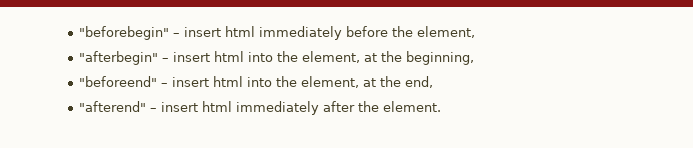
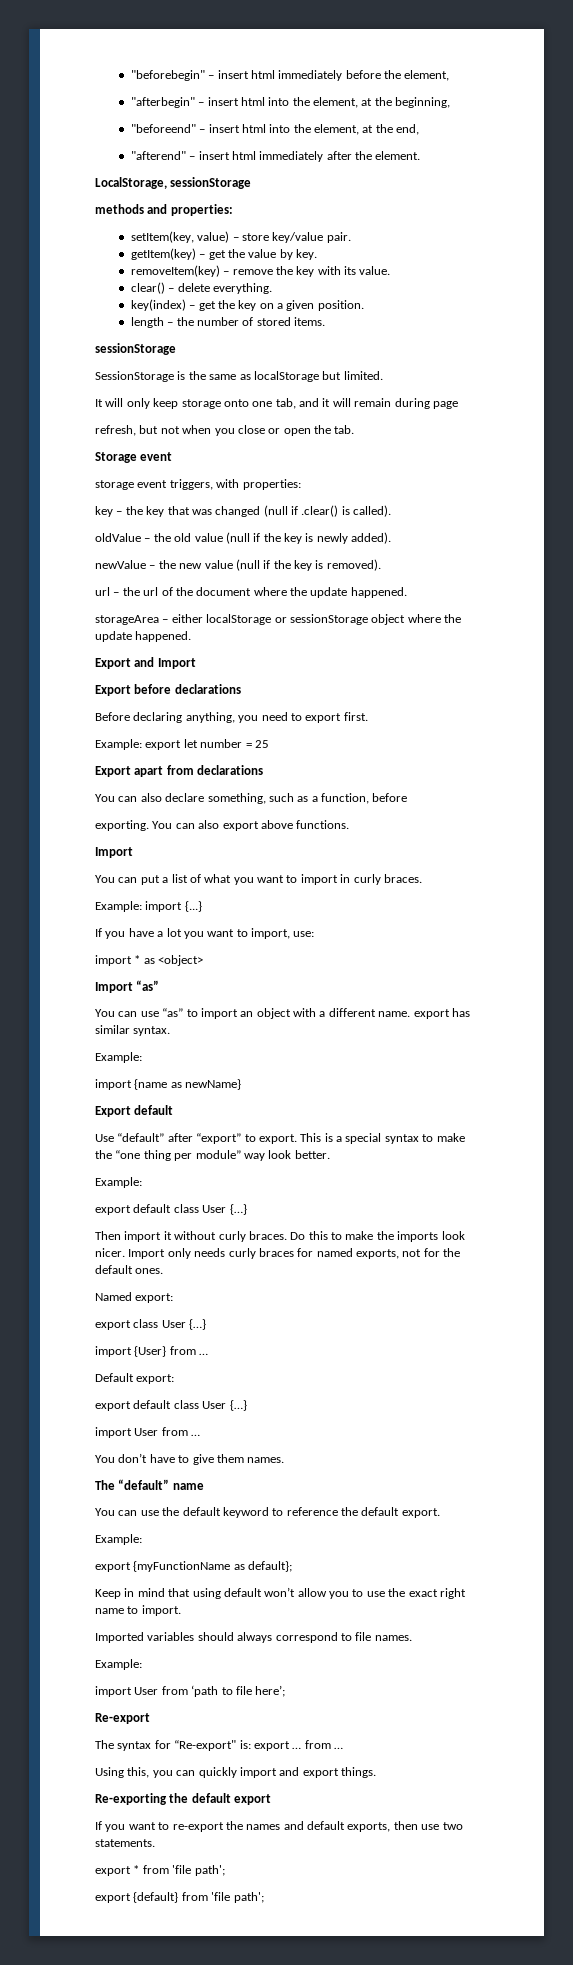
(442, 106) none -> [95,177,252,189] [95,204,233,216] [130,231,351,243] [130,248,317,260] [130,265,391,277] [130,282,272,294] [130,299,364,311] [130,317,325,328] [95,343,176,355] [95,371,383,382] [95,398,458,409] [95,425,355,436] [95,452,173,463] [95,479,301,490] [95,505,392,517] [95,532,392,544] [95,559,381,571] [95,587,407,598] [95,614,461,625] [95,631,192,642] [95,657,196,669] [95,684,241,696] [95,712,368,723] [95,739,269,750] [95,765,264,777] [95,793,408,804] [95,820,350,831] [95,847,133,858] [95,874,422,885] [95,901,202,912] [95,928,315,939] [95,955,204,966] [95,980,160,993] [95,1008,470,1019] [95,1025,171,1036] [95,1052,142,1063] [95,1079,242,1090] [95,1105,174,1117] [95,1133,465,1144] [95,1150,330,1161] [95,1177,142,1188] [95,1204,247,1215] [95,1231,465,1242] [95,1248,461,1259] [95,1265,164,1274] [95,1292,174,1303] [95,1319,207,1330] [95,1346,209,1357] [95,1373,175,1384] [95,1400,247,1411] [95,1427,201,1438] [95,1453,285,1465] [95,1479,204,1490] [95,1507,440,1518] [95,1534,142,1545] [95,1561,293,1572] [95,1587,466,1599] [95,1605,181,1616] [95,1632,412,1643] [95,1659,142,1670] [95,1685,286,1697] [95,1713,150,1724] [95,1740,343,1751] [95,1767,376,1778] [95,1793,272,1805] [95,1821,463,1832] [95,1839,155,1847] [95,1865,225,1876] [95,1892,264,1903] // LocalStorage, sessionStorage // methods and properties: // setItem(key, value) – store key/value pair. // getItem(key) – get the value by key. // removeItem(key) – remove the key with its value. // clear() – delete everything. // key(index) – get the key on a given position. // length – the number of stored items. // sessionStorage // SessionStorage is the same as localStorage but limited. // It will only keep storage onto one tab, and it will remain during page // refresh, but not when you close or open the tab. // Storage event // storage event triggers, with properties: // key – the key that was changed (null if .clear() is called). // oldValue – the old value (null if the key is newly added). // newValue – the new value (null if the key is removed). // url – the url of the document where the update happened. // storageArea – either localStorage or sessionStorage object where the update happened. // Export and Import // Export before declarations // Before declaring anything, you need to export first. // Example: export let number = 25 // Export apart from declarations // You can also declare something, such as a function, before // exporting. You can also export above functions. // Import // You can put a list of what you want to import in curly braces. // Example: import {...} // If you have a lot you want to import, use: // import * as <object> // Import “as” // You can use “as” to import an object with a different name. export has similar syntax. // Example: // import {name as newName} // Export default // Use “default” after “export” to export. This is a special syntax to make the “one thing per module” way look better. // Example: // export default class User {…} // Then import it without curly braces. Do this to make the imports look nicer. Import only needs curly braces for named exports, not for the default ones. // Named export: // export class User {…} // import {User} from … // Default export: // export default class User {…} // import User from … // You don’t have to give them names. // The “default” name // You can use the default keyword to reference the default export. // Example: // export {myFunctionName as default}; // Keep in mind that using default won’t allow you to use the exact right name to import. // Imported variables should always correspond to file names. // Example: // import User from ‘path to file here’; // Re-export // The syntax for “Re-export" is: export … from … // Using this, you can quickly import and export things. // Re-exporting the default export // If you want to re-export the names and default exports, then use two statements. // export * from 'file path'; // export {default} from 'file path';

